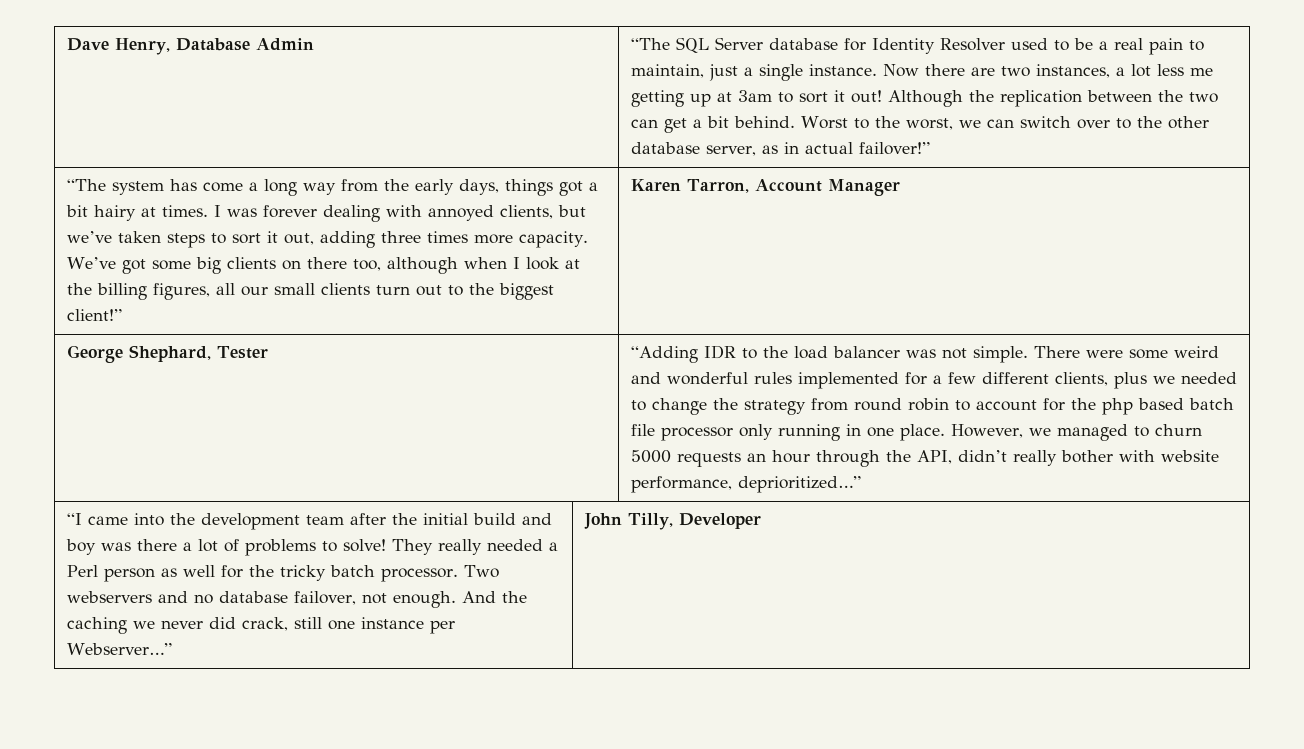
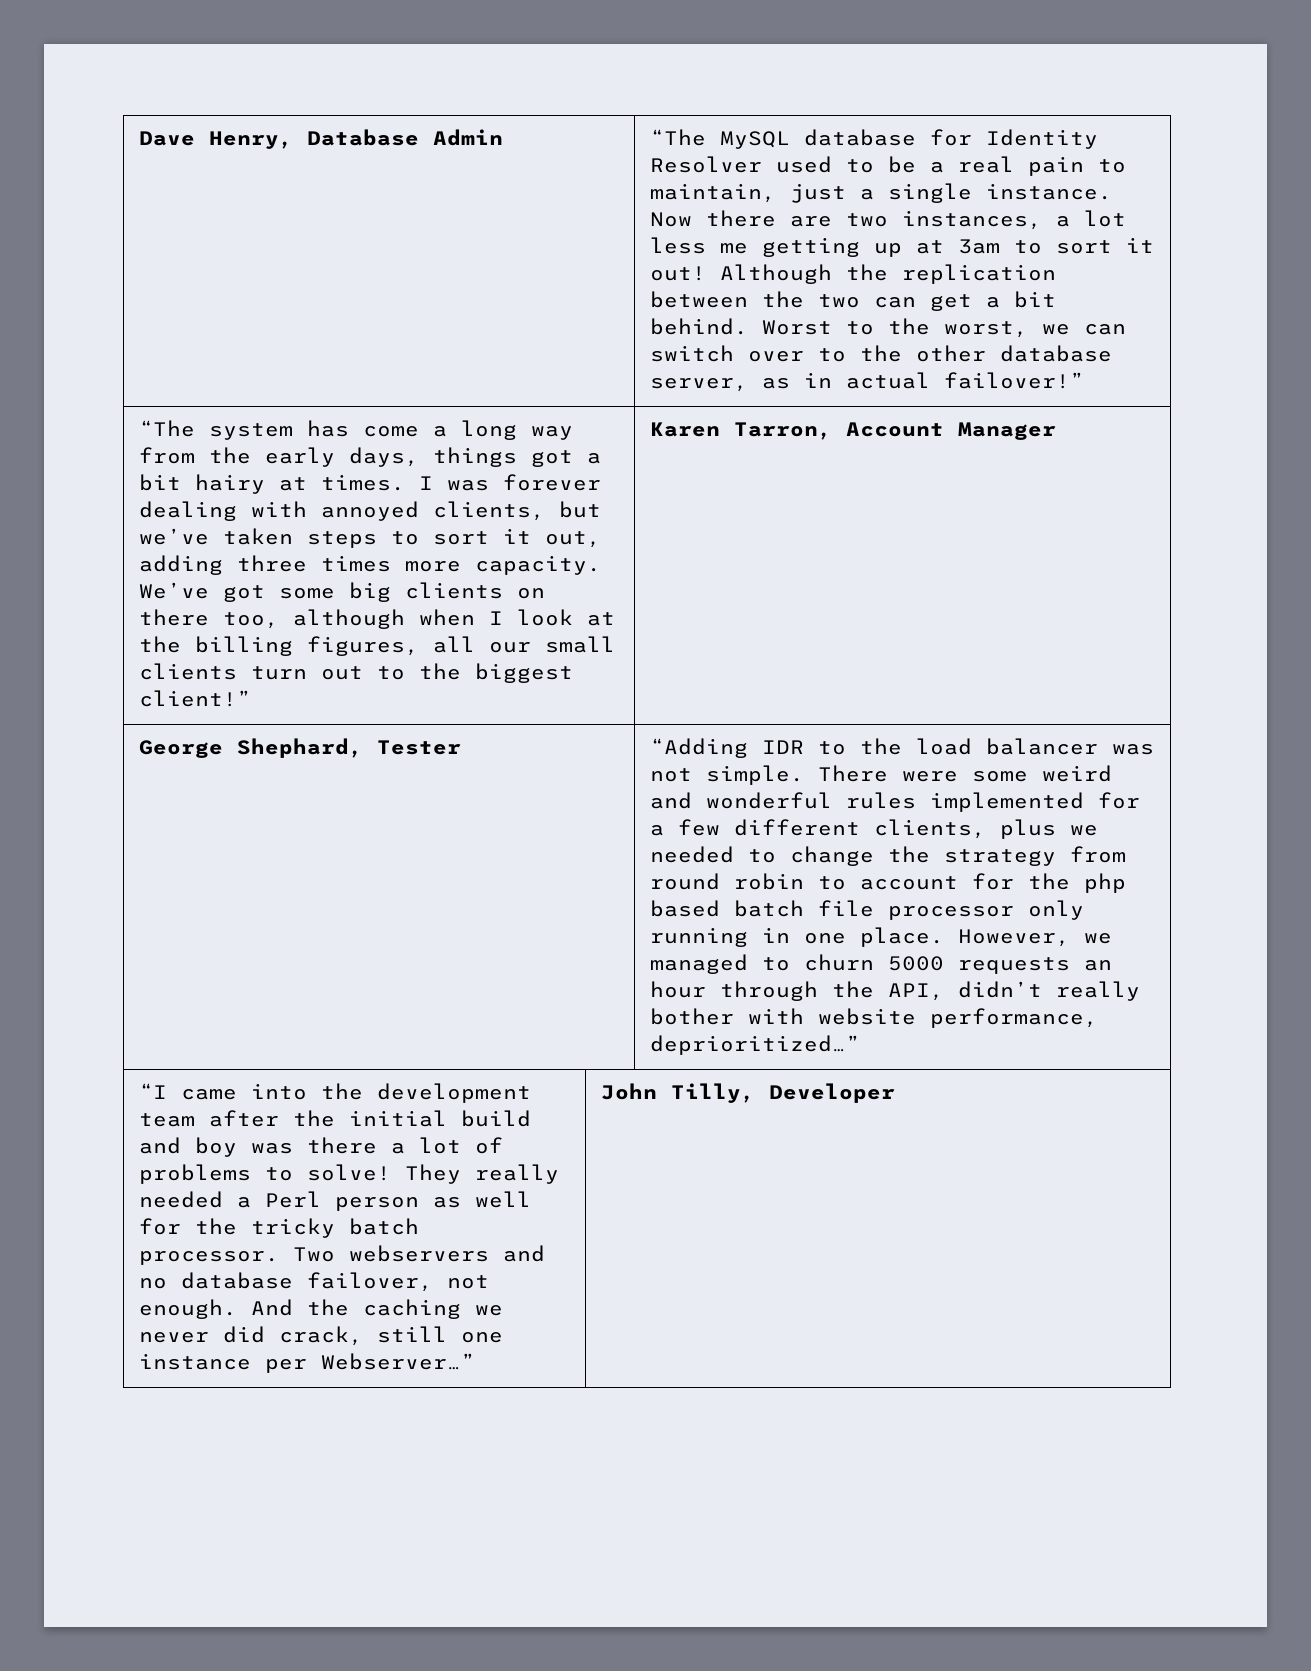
[675,37,763,53] SQL Server -> [720,131,791,149] MySQL

